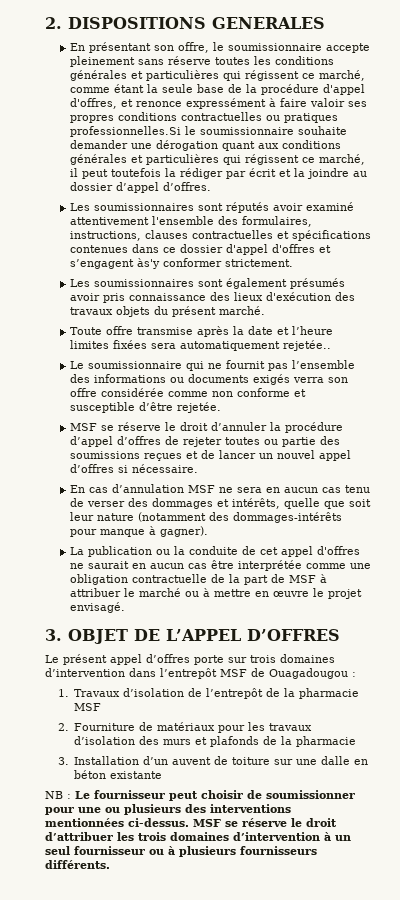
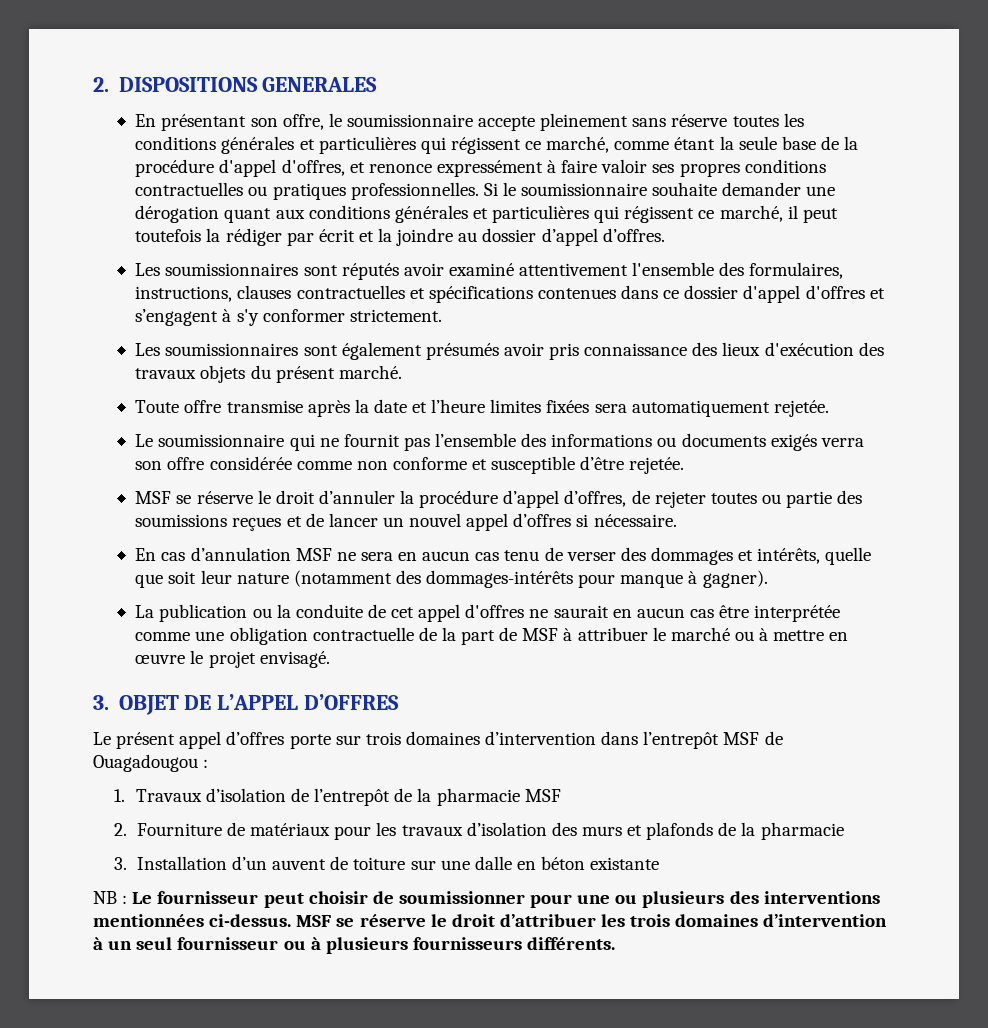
[69,126,181,137] professionnelles.Si -> [350,182,498,200] professionnelles. Si
[136,258,160,269] às'y -> [222,309,259,326] à s'y
[282,340,331,351] rejetée.. -> [773,400,829,417] rejetée.
[116,436,161,445] d’offres -> [564,490,627,507] d’offres,

